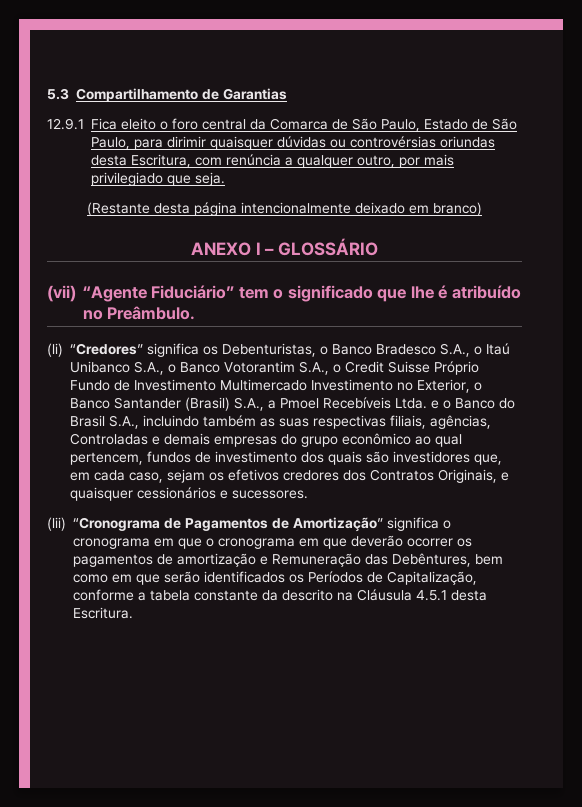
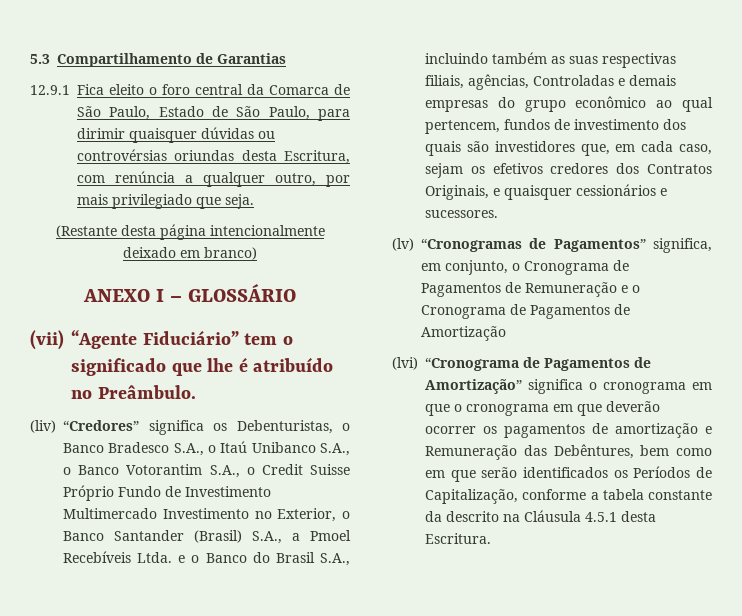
[47,343,63,357] (li) -> [30,420,56,433] (liv)
[47,517,66,531] (lii) -> [392,238,712,253] [421,260,629,275] [421,282,640,297] [421,304,630,319] [421,326,506,341] [392,357,418,370] (lv) “Cronogramas de Pagamentos” significa, em conjunto, o Cronograma de Pagamentos de Remuneração e o Cronograma de Pagamentos de Amortização // (lvi)

